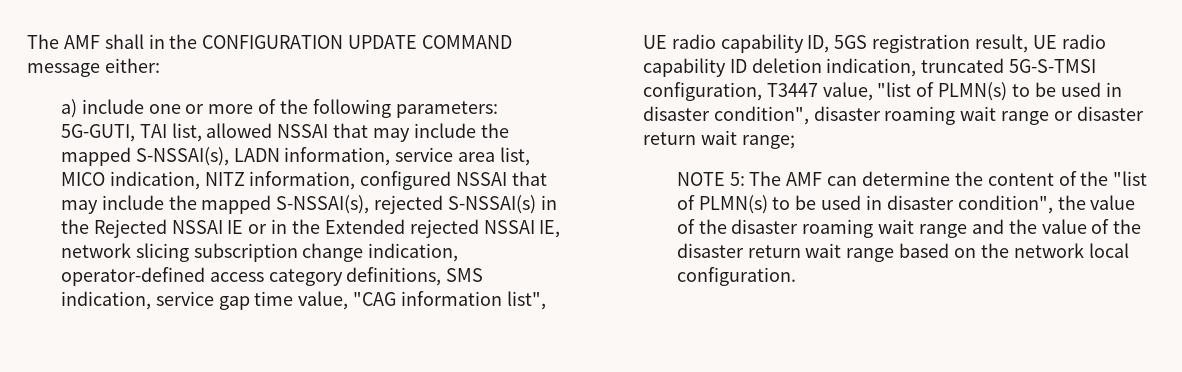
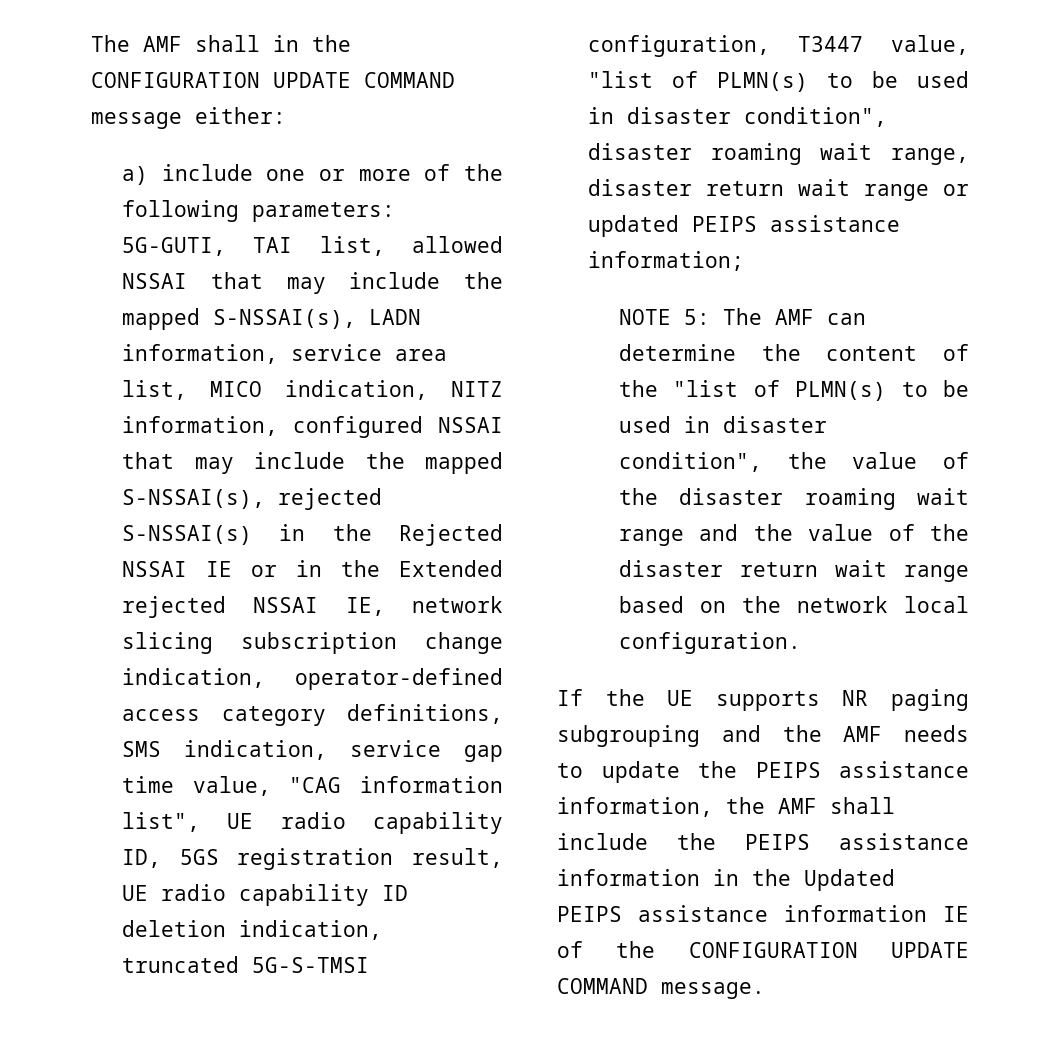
[1001,106,1144,125] [642,130,795,149] range or disaster return wait range; -> [891,148,969,165] [588,179,969,201] [588,215,901,237] [588,251,745,271] range, disaster return wait range or updated PEIPS assistance information;
(796, 276) none -> [557,689,969,711] [557,725,969,747] [557,761,969,783] [557,797,895,817] [557,833,969,850] [557,869,895,891] [557,905,969,922] [557,941,969,958] [557,978,765,999] // If the UE supports NR paging subgrouping and the AMF needs to update the PEIPS assistance information, the AMF shall include the PEIPS assistance information in the Updated PEIPS assistance information IE of the CONFIGURATION UPDATE COMMAND message.

